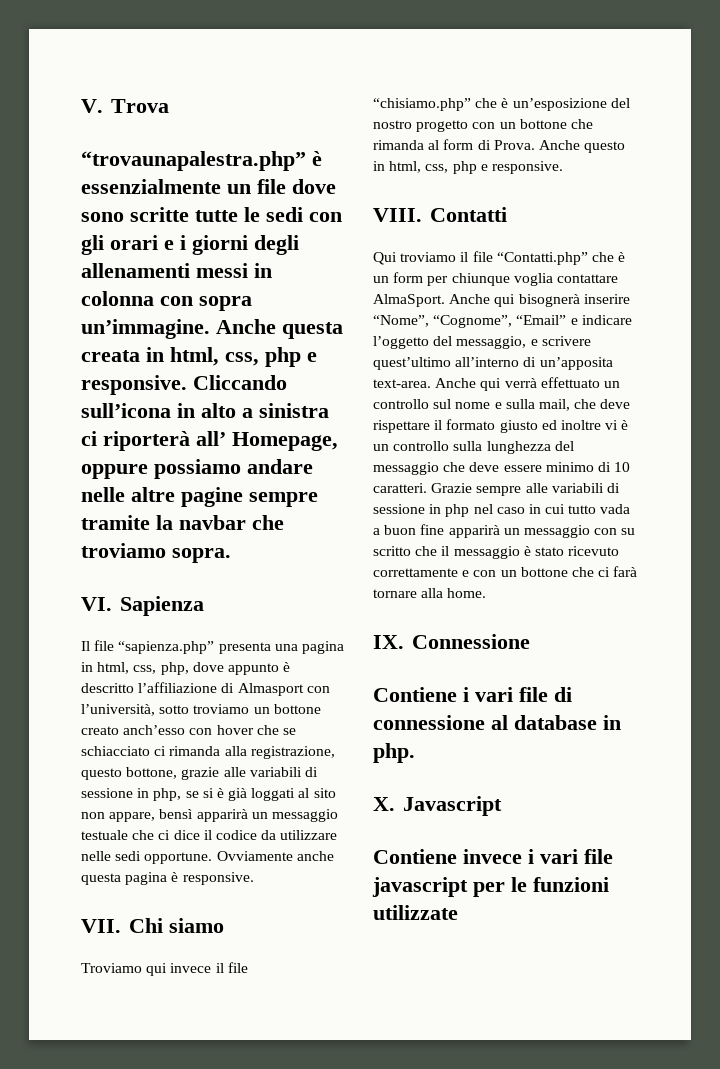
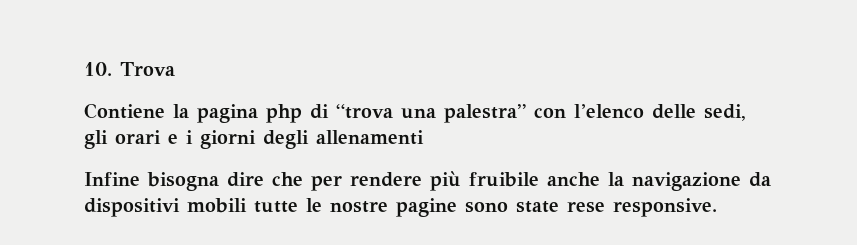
[81,99,103,113] V. -> [84,62,112,76] 10.
[81,151,322,171] [81,179,336,194] [81,207,342,222] “trovaunapalestra.php” è essenzialmente un file dove sono scritte tutte le sedi con -> [84,103,746,123] Contiene la pagina php di “trova una palestra” con l’elenco delle sedi,
[196,263,272,278] [81,291,252,311] [81,319,343,339] [81,347,317,367] [81,375,287,395] [81,403,329,418] [81,431,338,451] [81,459,313,479] [81,487,318,507] [81,515,284,530] [81,543,231,563] [81,596,204,616] [81,640,344,654] [81,662,291,675] [81,682,330,696] [81,704,321,716] [81,725,296,735] [81,746,335,759] [81,767,318,780] [81,788,336,801] [81,809,338,822] [81,830,338,840] [81,851,334,864] [81,872,254,885] [81,918,224,933] [81,962,248,976] [373,98,630,111] [373,119,593,132] [373,139,626,153] [373,161,563,174] [373,207,507,222] [373,251,626,265] [373,272,618,286] [373,294,630,307] [373,315,632,328] [373,336,591,349] [373,357,613,370] [373,377,620,391] [373,399,631,411] [373,419,629,433] [373,441,574,454] [373,462,631,475] [373,483,620,496] [373,504,631,517] [373,524,636,538] [373,546,620,559] [373,566,638,577] [373,588,487,598] [373,634,530,649] [373,687,572,702] [373,715,621,730] [373,743,415,763] [373,796,502,816] [373,849,613,864] [372,877,609,897] [373,905,458,920] messi in colonna con sopra un’immagine. Anche questa creata in html, css, php e responsive. Cliccando sull’icona in alto a sinistra ci riporterà all’ Homepage, oppure possiamo andare nelle altre pagine sempre tramite la navbar che troviamo sopra. // VI. Sapienza // Il file “sapienza.php” presenta una pagina in html, css, php, dove appunto è descritto l’affiliazione di Almasport con l’università, sotto troviamo un bottone creato anch’esso con hover che se schiacciato ci rimanda alla registrazione, questo bottone, grazie alle variabili di sessione in php, se si è già loggati al sito non appare, bensì apparirà un messaggio testuale che ci dice il codice da utilizzare nelle sedi opportune. Ovviamente anche questa pagina è responsive. // VII. Chi siamo // Troviamo qui invece il file “chisiamo.php” che è un’esposizione del nostro progetto con un bottone che rimanda al form di Prova. Anche questo in html, css, php e responsive. // VIII. Contatti // Qui troviamo il file “Contatti.php” che è un form per chiunque voglia contattare AlmaSport. Anche qui bisognerà inserire “Nome”, “Cognome”, “Email” e indicare l’oggetto del messaggio, e scrivere quest’ultimo all’interno di un’apposita text-area. Anche qui verrà effettuato un controllo sul nome e sulla mail, che deve rispettare il formato giusto ed inoltre vi è un controllo sulla lunghezza del messaggio che deve essere minimo di 10 caratteri. Grazie sempre alle variabili di sessione in php nel caso in cui tutto vada a buon fine apparirà un messaggio con su scritto che il messaggio è stato ricevuto correttamente e con un bottone che ci farà tornare alla home. // IX. Connessione // Contiene i vari file di connessione al database in php. // X. Javascript // Contiene invece i vari file javascript per le funzioni utilizzate -> [84,171,771,191] [84,198,717,217] // Infine bisogna dire che per rendere più fruibile anche la navigazione da dispositivi mobili tutte le nostre pagine sono state rese responsive.

